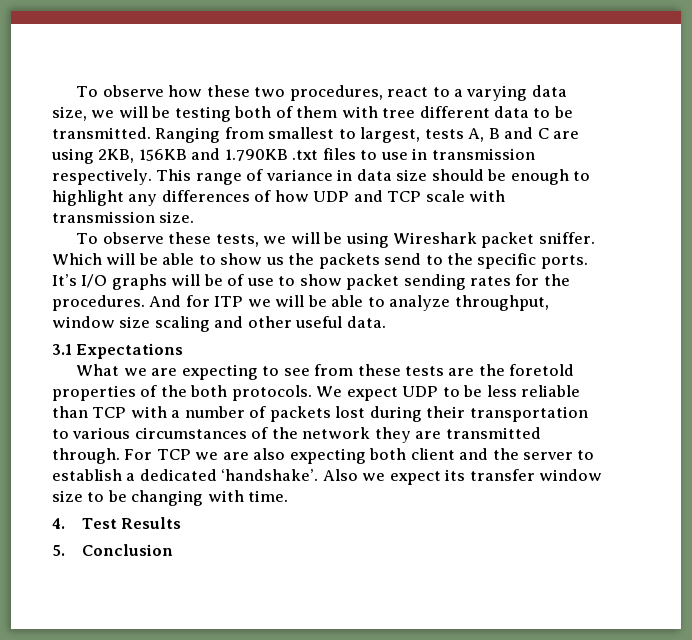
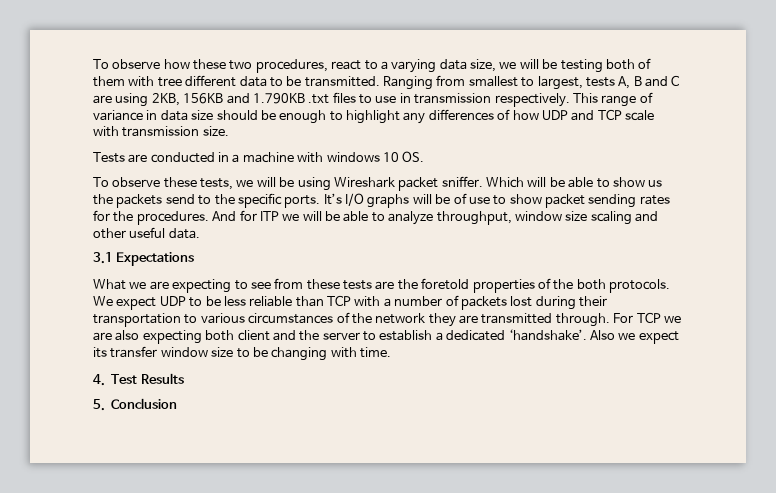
(195, 217) none -> [93,151,425,163] // Tests are conducted in a machine with windows 10 OS.

